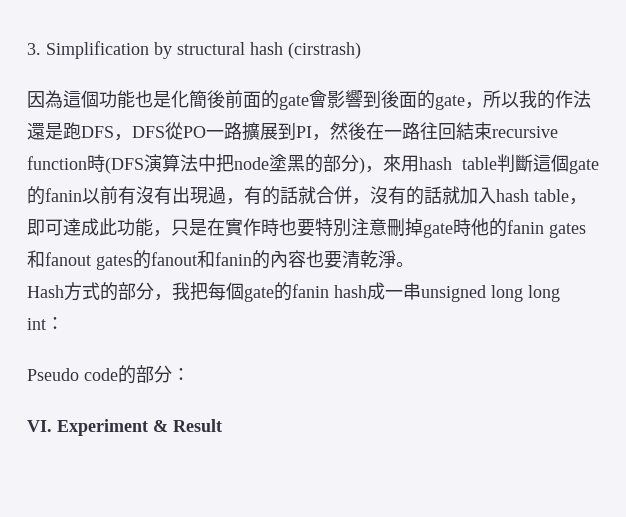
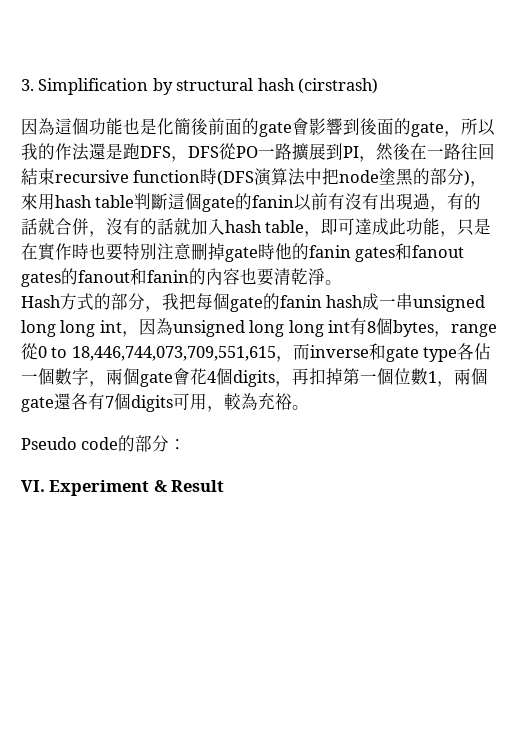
[46,317,64,330] ： -> [121,318,498,337] [21,343,492,362] [21,368,488,387] [21,393,309,412] ，因為unsigned long long int有8個bytes，range從0 to 18,446,744,073,709,551,615，而inverse和gate type各佔一個數字，兩個gate會花4個digits，再扣掉第一個位數1，兩個gate還各有7個digits可用，較為充裕。

